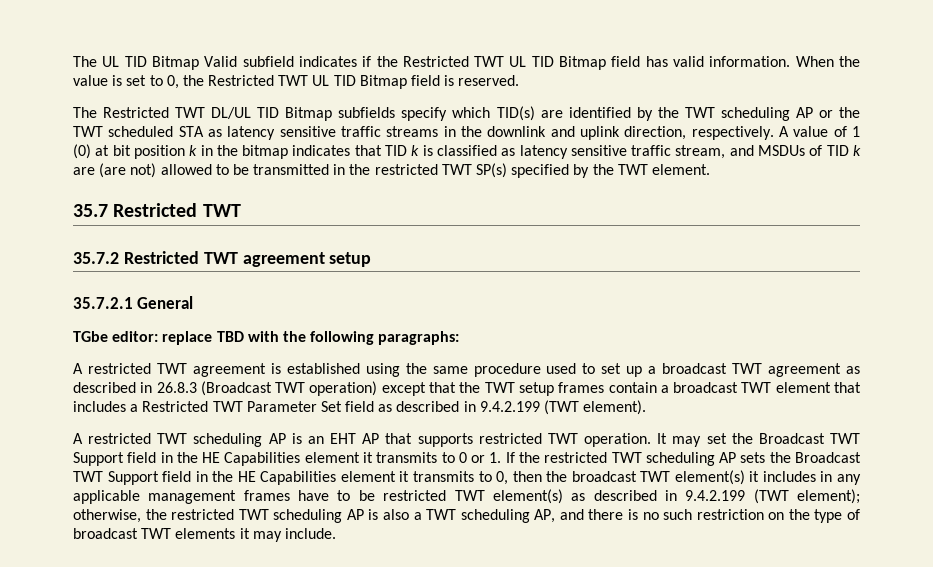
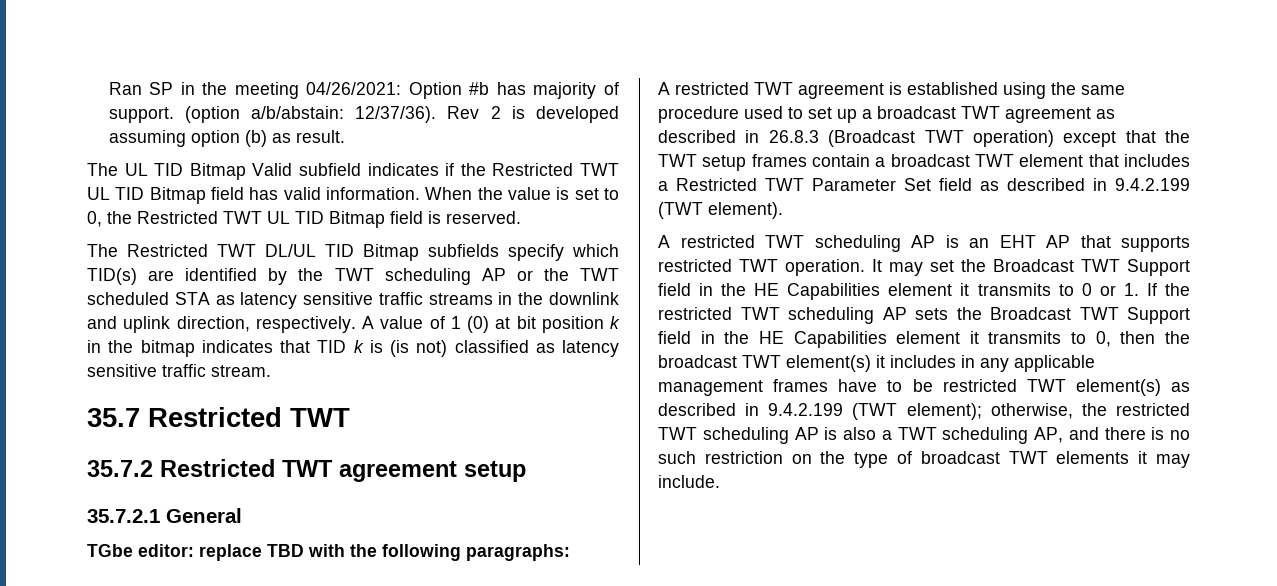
(73, 61) none -> [108,82,619,99] [108,106,620,123] [108,130,345,147] Ran SP in the meeting 04/26/2021: Option #b has majority of support. (option a/b/abstain: 12/37/36). Rev 2 is developed assuming option (b) as result. //
(433, 150) none -> [390,340,448,357] (is not)
[675,145,862,159] [73,163,710,178] stream, and MSDUs of TID k are (are not) allowed to be transmitted in the restricted TWT SP(s) specified by the TWT element. -> [211,365,271,377] stream.

